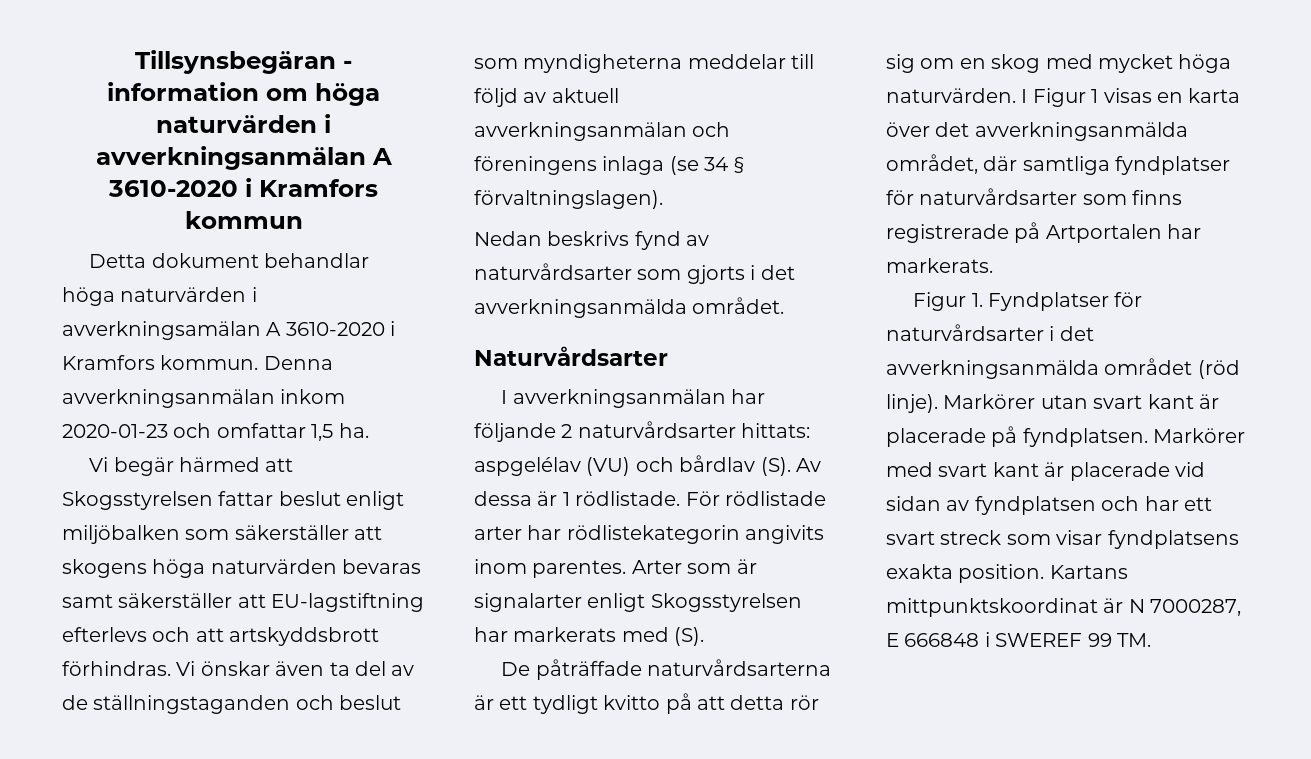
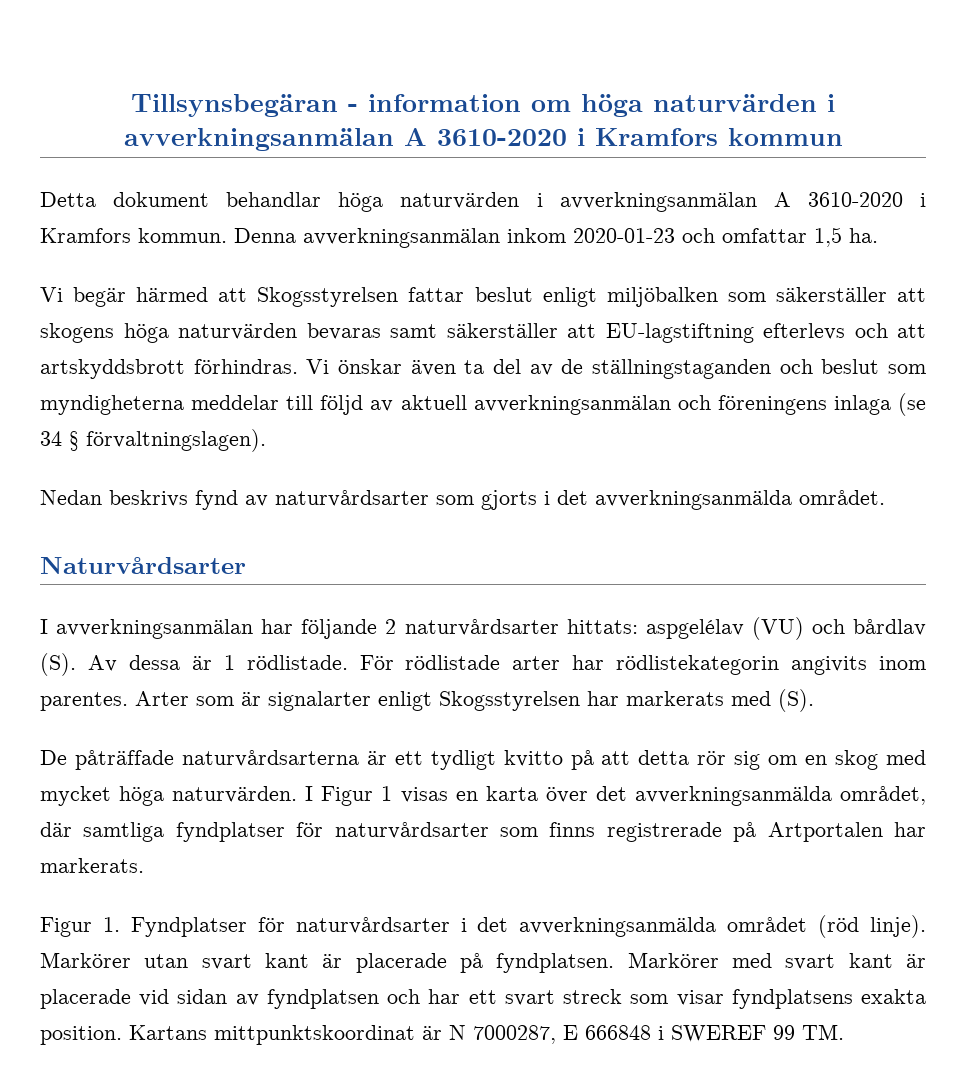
[62,321,261,340] avverkningsamälan -> [559,192,757,212] avverkningsanmälan

